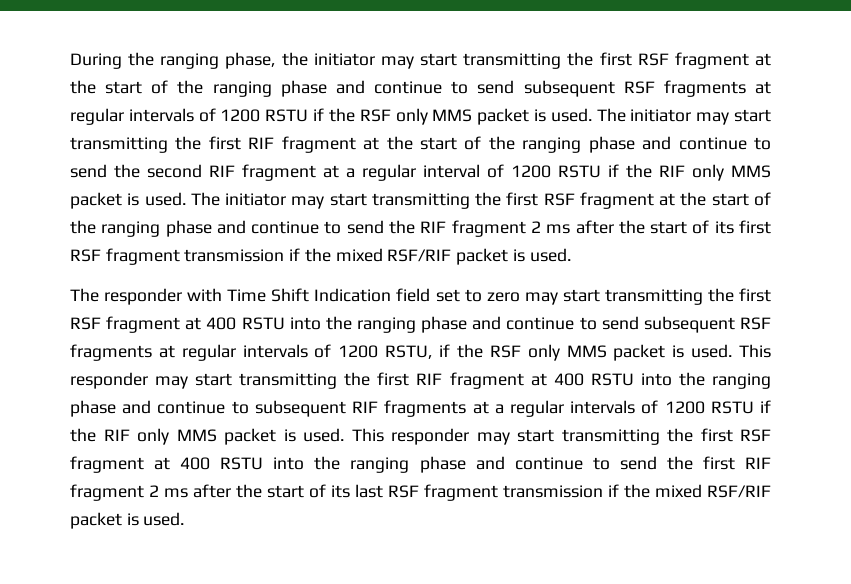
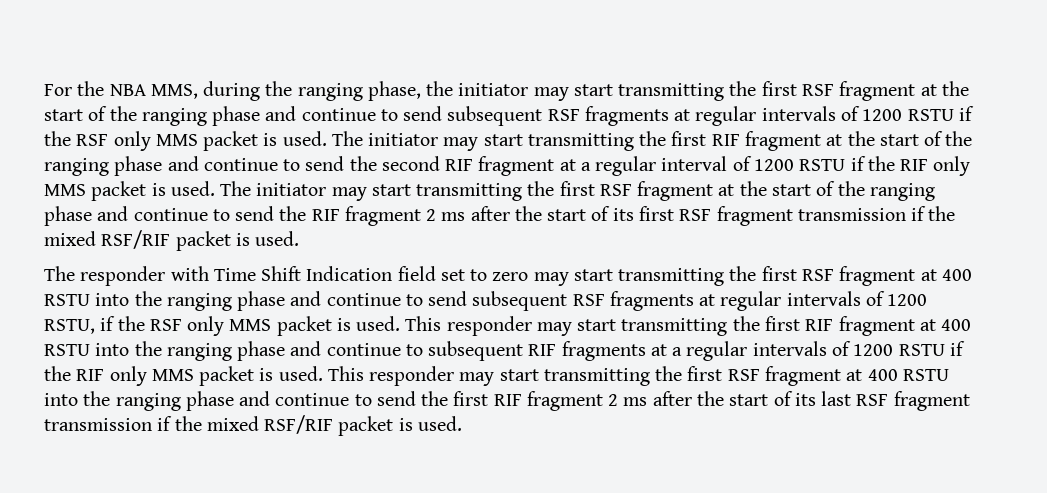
[70,53,122,69] During -> [44,81,261,101] For the NBA MMS, during

